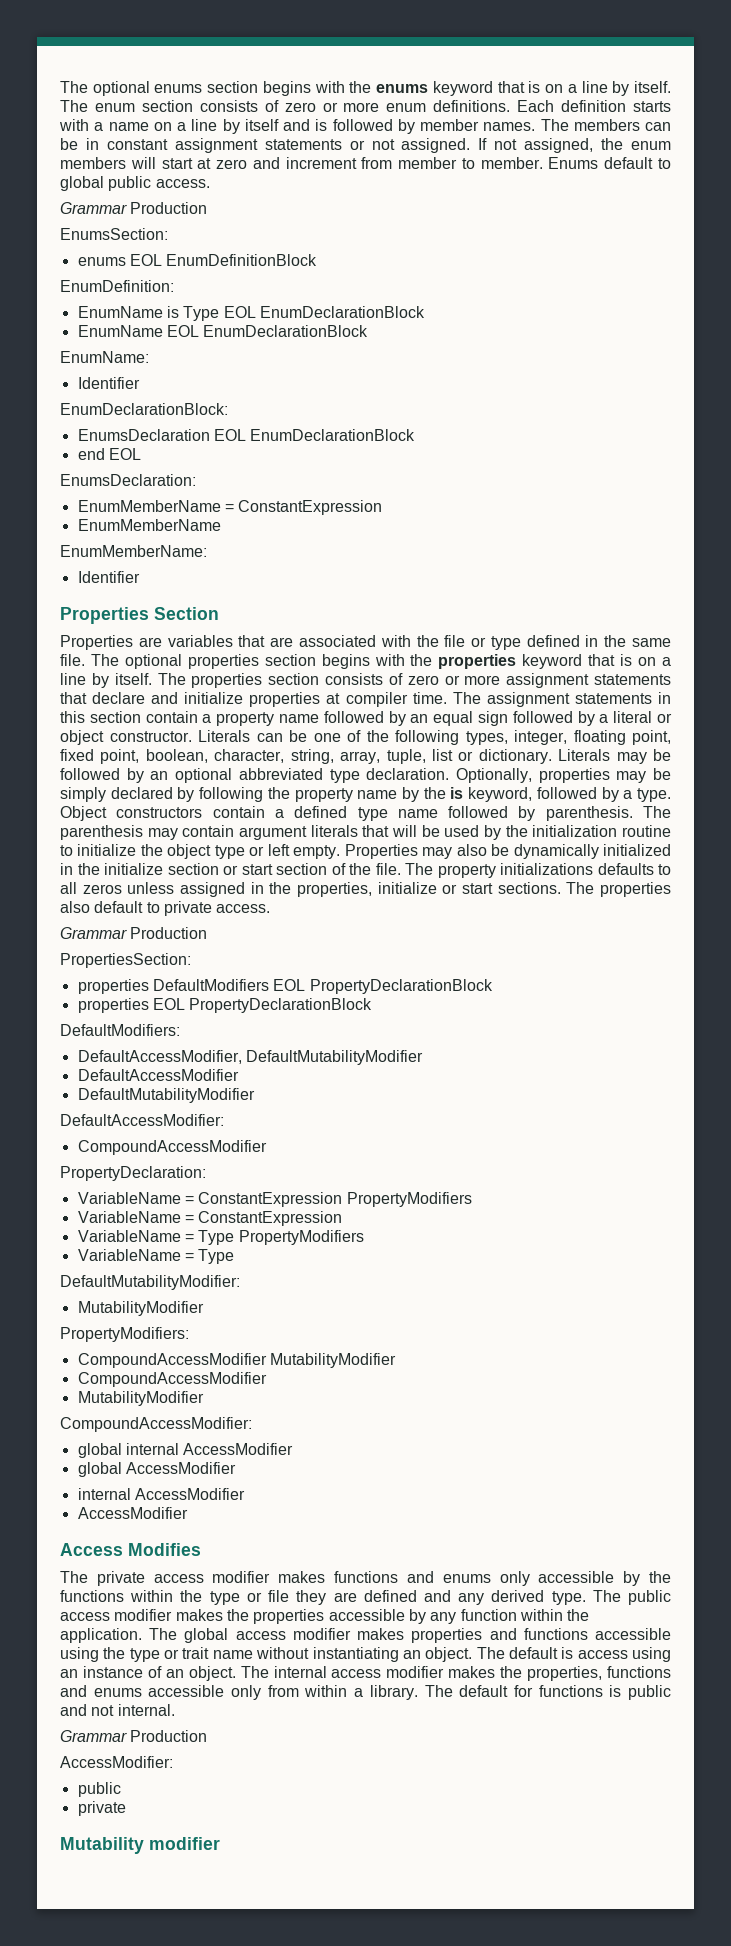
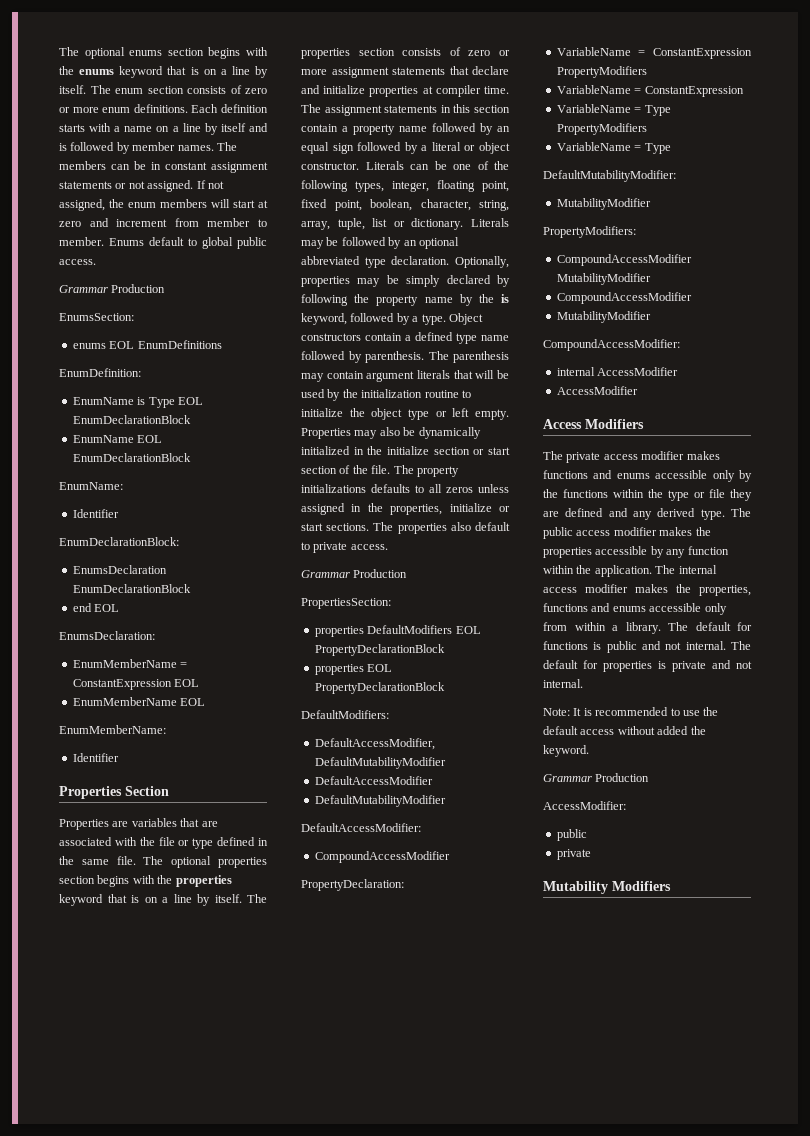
[166,254,318,266] EnumDefinitionBlock -> [137,340,222,349] EnumDefinitions
[213,429,246,441] EOL -> (167, 569) none
[77,519,221,531] // EnumMemberName -> [174,679,200,687] [72,697,206,706] EOL // EnumMemberName EOL
[77,1443,294,1458] [77,1462,236,1477] // global internal AccessModifier // global AccessModifier -> (680, 345) none
[128,1543,201,1556] Modifies -> [585,419,644,429] Modifiers
[499,1571,615,1586] only accessible -> [655,470,735,482] accessible only
[184,1628,671,1643] [60,1647,671,1662] [60,1666,269,1681] global access modifier makes properties and functions accessible using the type or trait name without instantiating an object. The default is access using an instance of an object. The -> (676, 569) none
(175, 1710) none -> [731,641,751,650] [543,660,752,672] [543,679,583,688] [543,707,719,716] [543,726,706,735] [543,745,589,757] The default for properties is private and not internal. // Note: It is recommended to use the default access without added the keyword.
[149,1837,220,1850] modifier -> [612,881,671,891] Modifiers

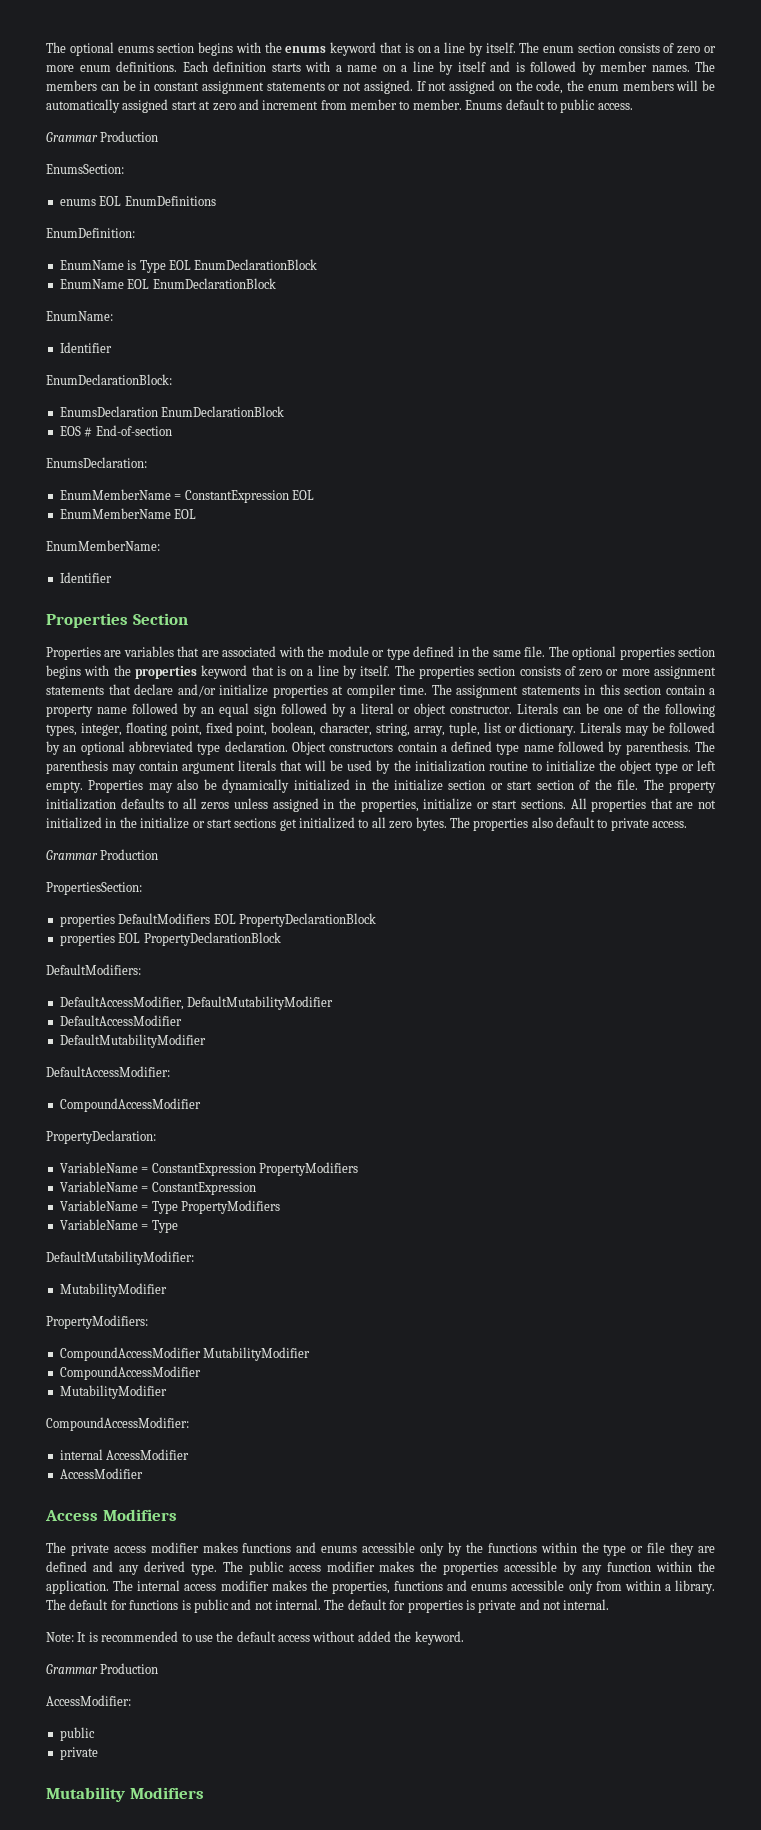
[59,199,105,211] assigned, -> [449,80,564,94] assigned on the code,
(230, 203) none -> [702,80,715,91] [46,99,169,113] be automatically assigned
[202,237,233,249] global -> (557, 105) none
[72,603,120,612] end EOL -> [59,425,172,437] EOS # End-of-section
[158,837,175,846] file -> [327,646,369,657] module
[301,85,320,94] and -> [177,684,216,697] and/or
[455,256,509,268] [301,275,510,287] [301,294,509,306] [301,313,446,325] Optionally, properties may be simply declared by following the property name by the is keyword, followed by a type. -> (288, 746) none
[301,484,366,493] initializations -> [46,798,116,810] initialization
(370, 527) none -> [570,798,716,812] [46,817,447,831] All properties that are not initialized in the initialize or start sections get initialized to all zero bytes.

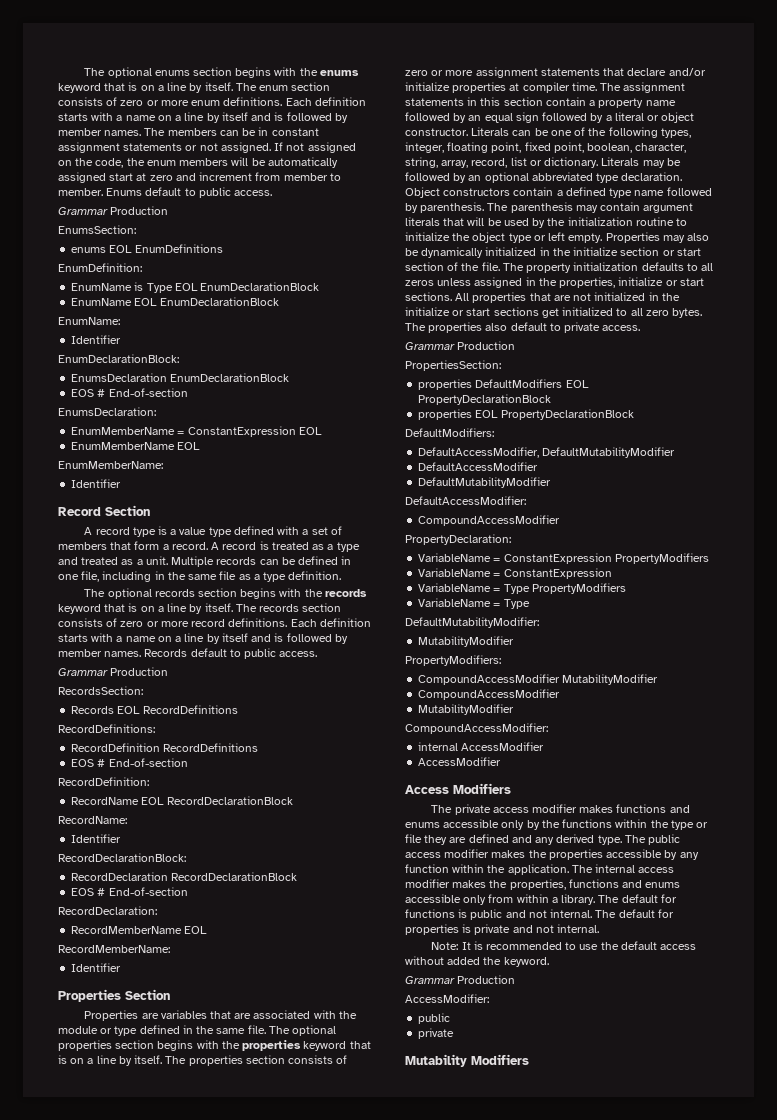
(112, 577) none -> [58,505,150,516] [84,526,342,537] [58,541,360,552] [58,556,352,567] [58,571,342,582] [84,588,367,599] [58,603,342,614] [58,618,371,627] [58,633,348,644] [58,648,318,659] [58,667,169,676] [58,686,143,695] [71,705,238,714] [58,724,155,733] [71,743,259,752] [71,758,188,767] [58,777,149,786] [71,796,293,805] [58,816,127,824] [71,834,122,843] [58,853,186,862] [71,872,298,881] [71,887,188,896] [58,906,157,915] [71,926,208,934] [58,945,170,953] [71,963,122,972] // Record Section // A record type is a value type defined with a set of members that form a record. A record is treated as a type and treated as a unit. Multiple records can be defined in one file, including in the same file as a type definition. // The optional records section begins with the records keyword that is on a line by itself. The records section consists of zero or more record definitions. Each definition starts with a name on a line by itself and is followed by member names. Records default to public access. // Grammar Production // RecordsSection: // Records EOL RecordDefinitions // RecordDefinitions: // RecordDefinition RecordDefinitions // EOS # End-of-section // RecordDefinition: // RecordName EOL RecordDeclarationBlock // RecordName: // Identifier // RecordDeclarationBlock: // RecordDeclaration RecordDeclarationBlock // EOS # End-of-section // RecordDeclaration: // RecordMemberName EOL // RecordMemberName: // Identifier
[448,722,480,736] tuple, -> [471,158,508,168] record,

